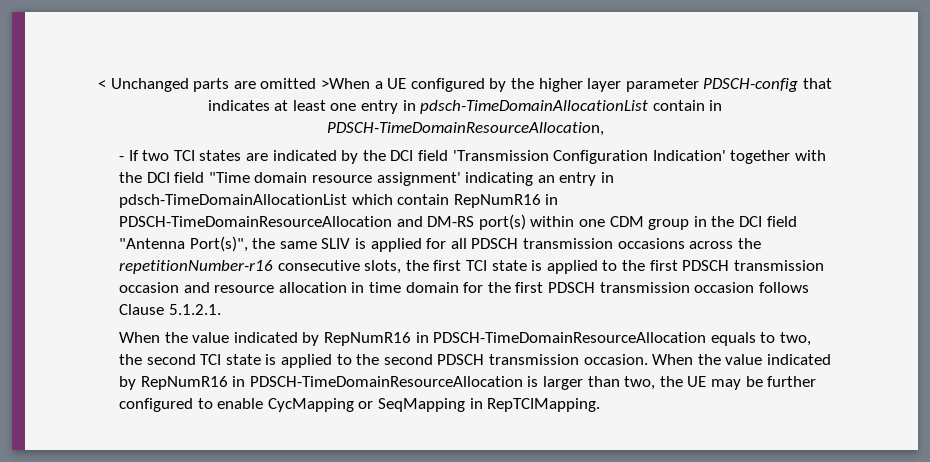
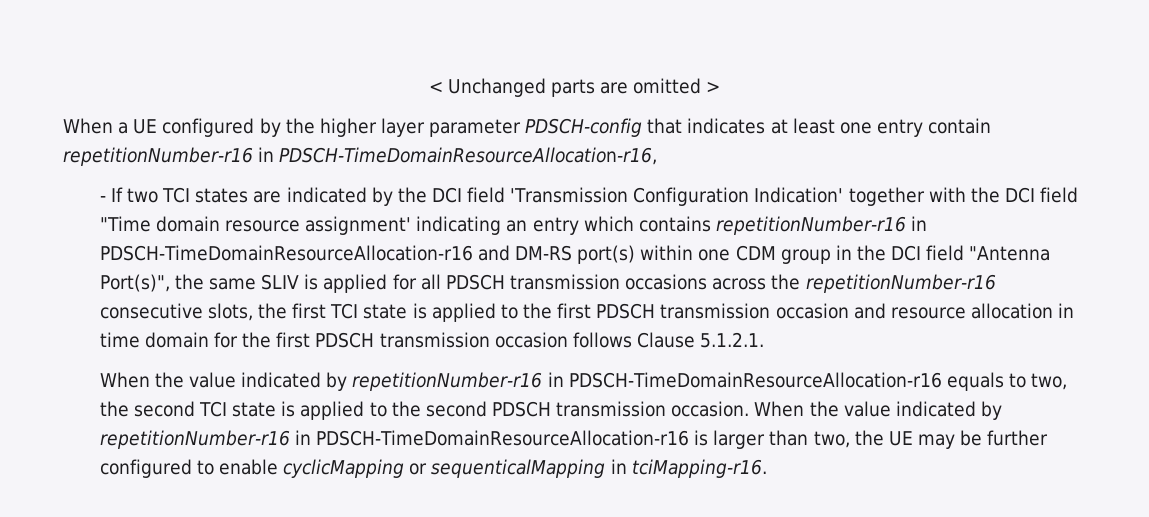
[321,78,371,89] >When -> [706,81,721,93] [63,118,113,134] > // When
[402,100,723,114] [326,122,604,136] in pdsch-TimeDomainAllocationList contain in PDSCH-TimeDomainResourceAllocation, -> [928,118,992,134] [63,147,658,166] contain repetitionNumber-r16 in PDSCH-TimeDomainResourceAllocation-r16,
[600,172,614,183] [119,194,559,208] [119,216,393,227] in pdsch-TimeDomainAllocationList which contain RepNumR16 in PDSCH-TimeDomainResourceAllocation -> [583,216,928,235] [99,245,473,261] which contains repetitionNumber-r16 in PDSCH-TimeDomainResourceAllocation-r16
[324,332,707,346] RepNumR16 in PDSCH-TimeDomainResourceAllocation -> [352,372,942,391] repetitionNumber-r16 in PDSCH-TimeDomainResourceAllocation-r16
[140,376,523,390] RepNumR16 in PDSCH-TimeDomainResourceAllocation -> [99,430,690,449] repetitionNumber-r16 in PDSCH-TimeDomainResourceAllocation-r16
[267,398,601,412] CycMapping or SeqMapping in RepTCIMapping. -> [283,459,767,478] cyclicMapping or sequenticalMapping in tciMapping-r16.

